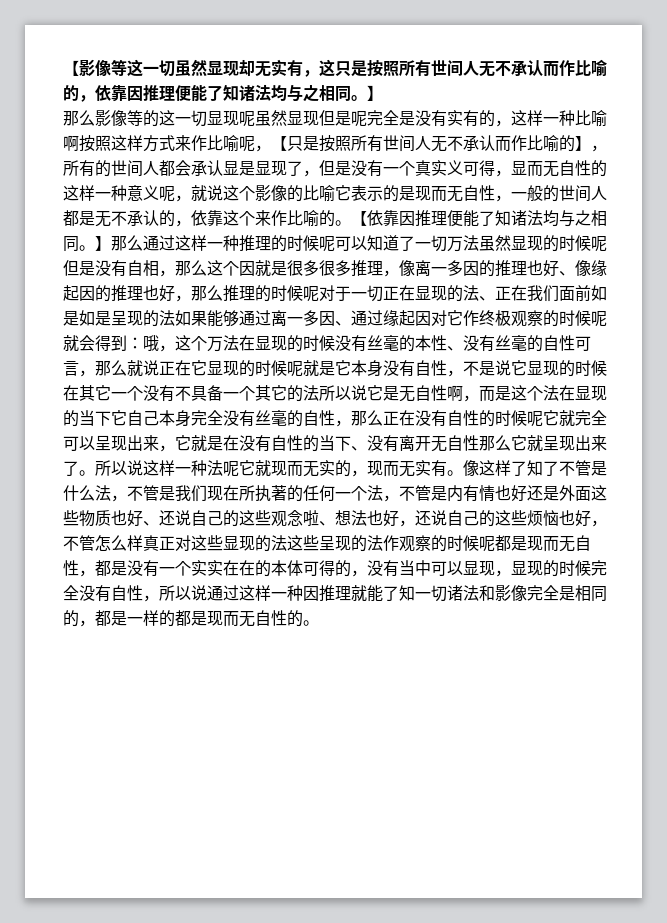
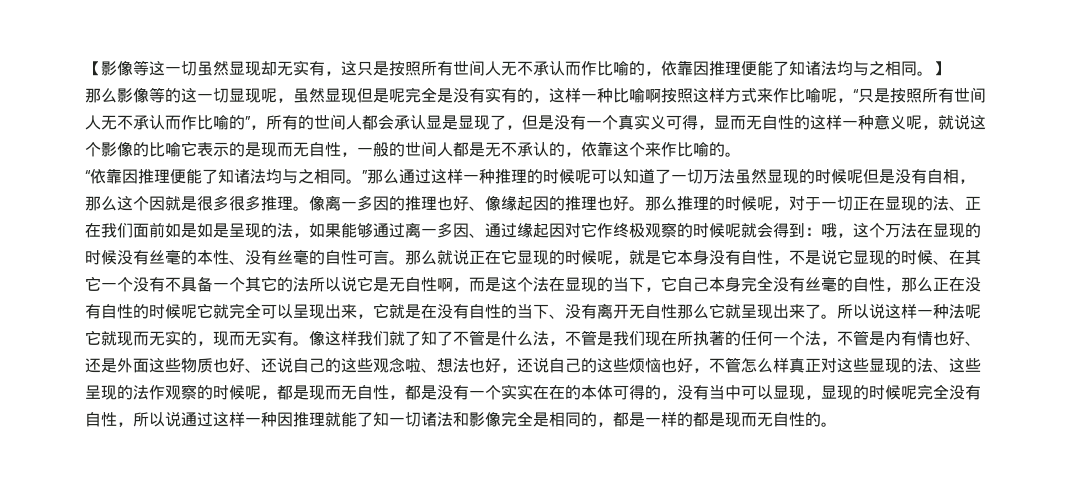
(255, 119) none -> [277,98,293,103] ，
[271,134,591,152] 【只是按照所有世间人无不承认而作比喻的】 -> [853,87,986,103] [85,115,251,130] “只是按照所有世间人无不承认而作比喻的”
[351,210,607,227] [63,236,111,252] 【依靠因推理便能了知诸法均与之相同。】 -> [85,169,368,184] // “依靠因推理便能了知诸法均与之相同。”
[383,270,399,277] ， -> [293,206,309,211] 。
[175,295,191,302] ， -> [629,206,645,211] 。
(319, 294) none -> [773,206,789,211] ，
(175, 318) none -> [293,233,309,238] ，
[79,370,95,377] ， -> [389,260,405,265] 。
(303, 369) none -> [613,260,629,265] ，
(607, 368) none -> [933,260,949,265] 、
(111, 418) none -> [645,287,661,292] ，
(511, 468) none -> [357,331,405,346] 我们就
(527, 493) none -> [965,341,981,346] 、
(287, 543) none -> [933,368,949,373] 、
(495, 544) none -> [261,395,277,400] ，
(591, 568) none -> [901,385,917,400] 呢

